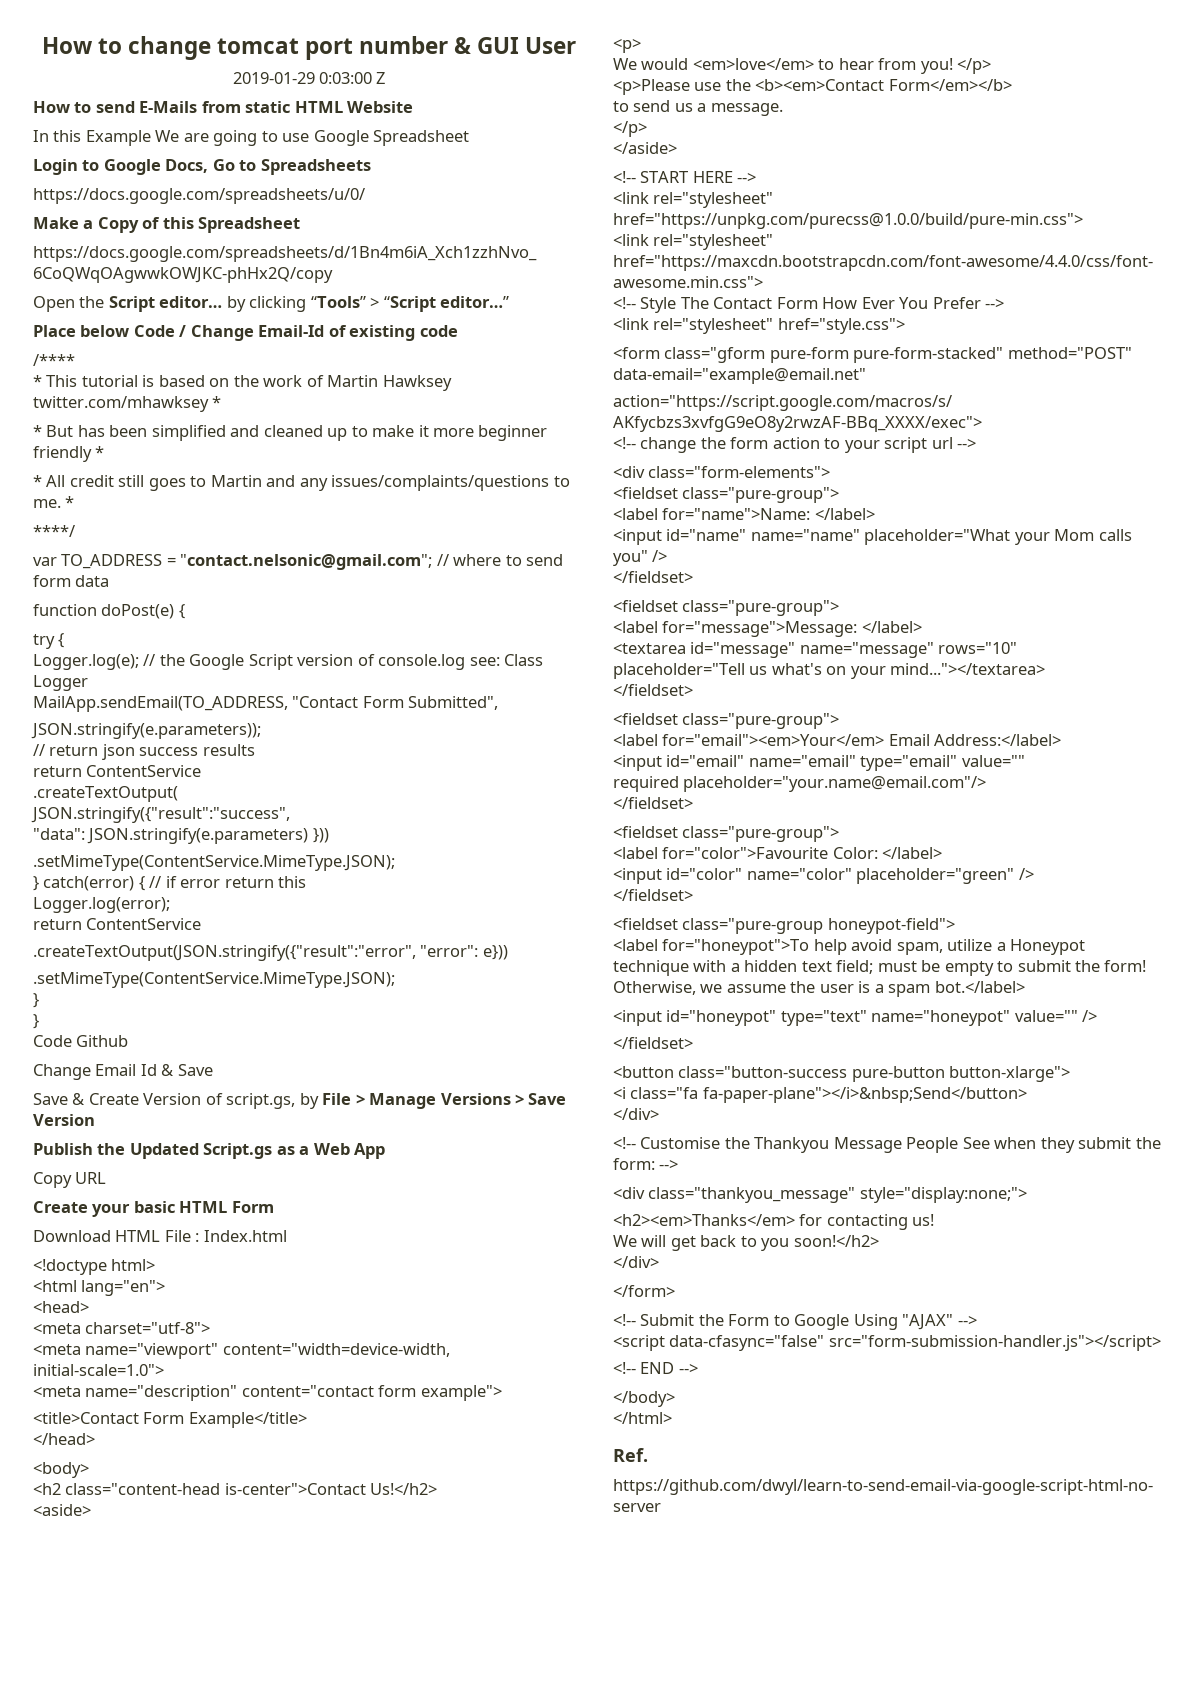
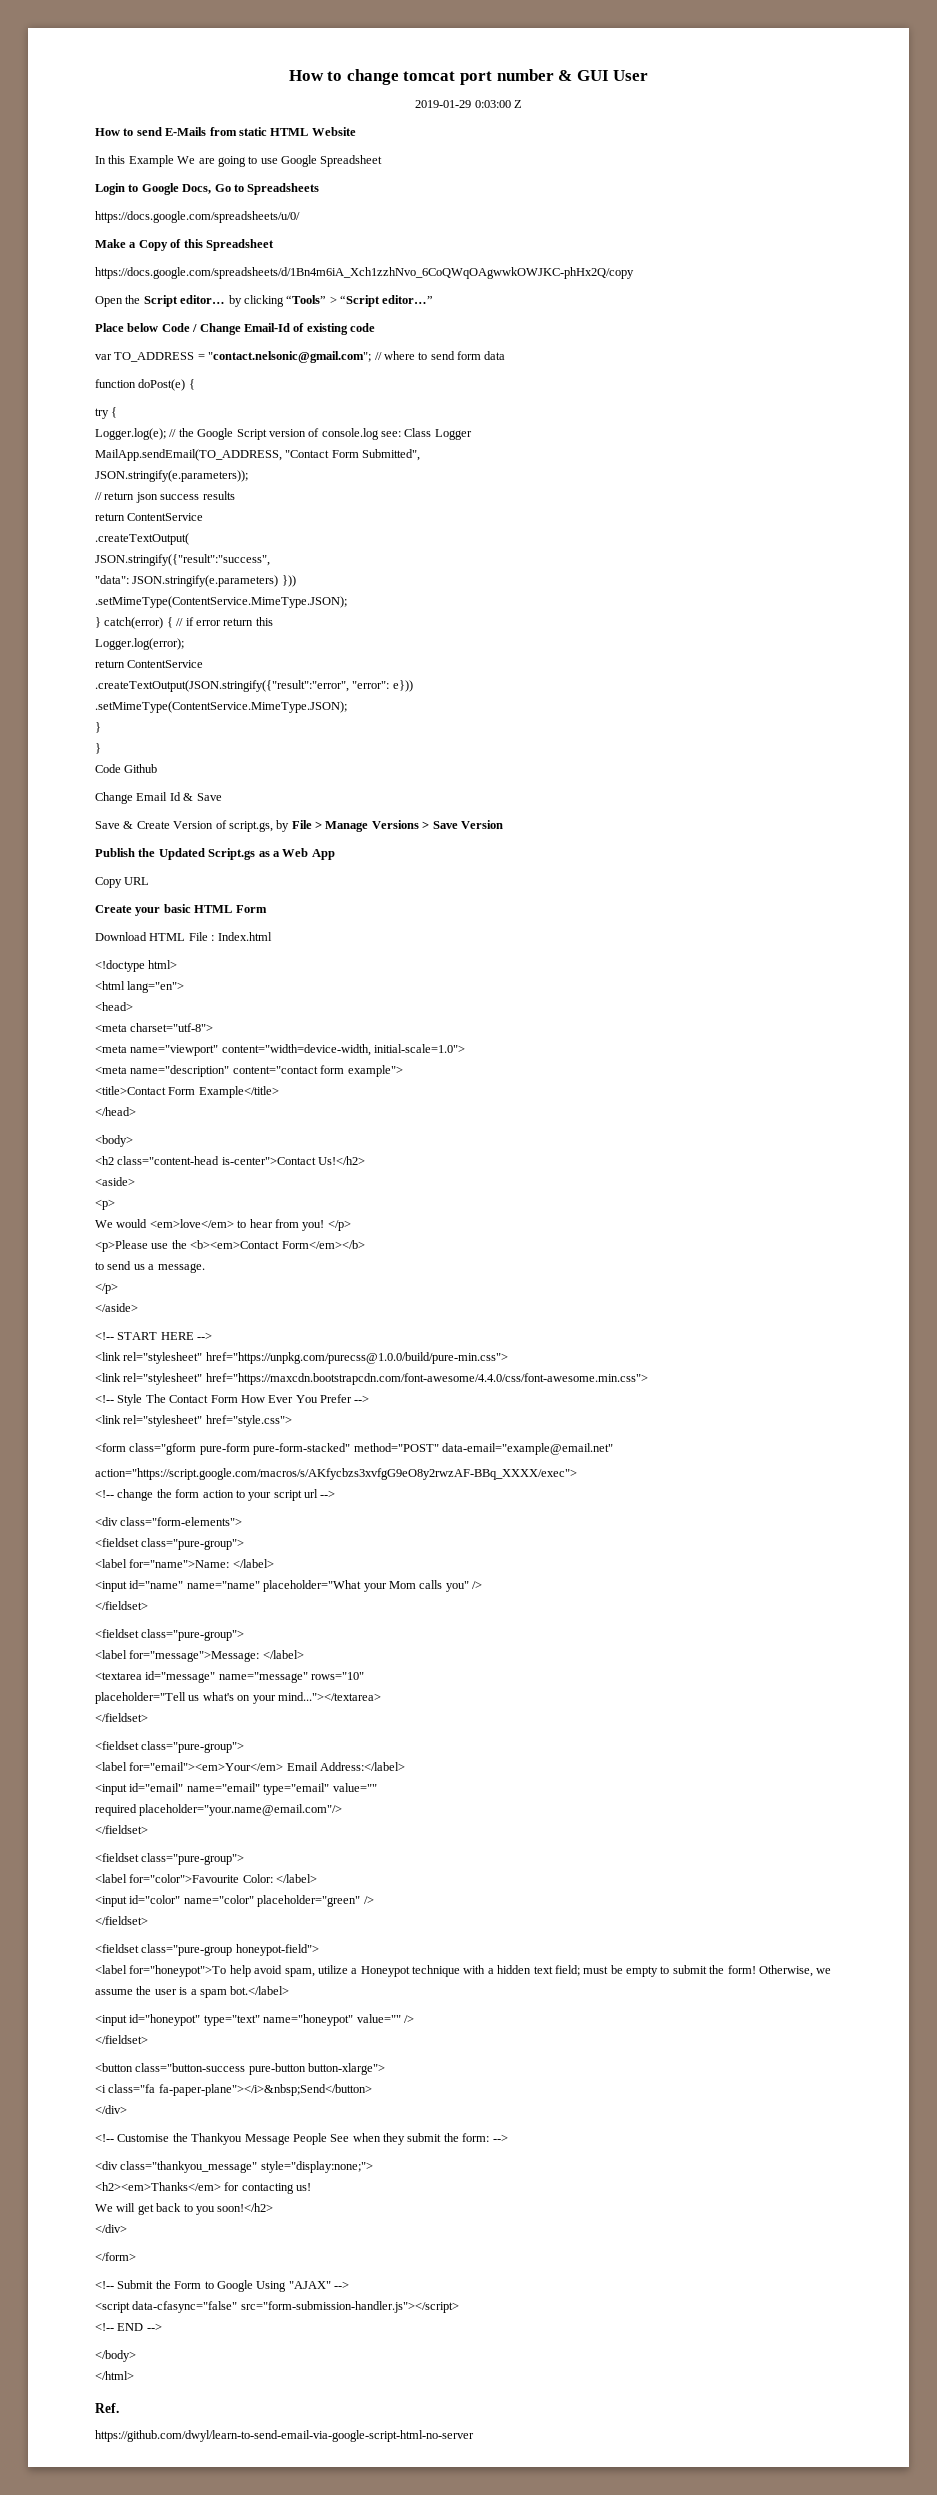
[33,354,75,366] [33,375,452,391] [33,396,222,412] [33,425,548,441] [33,446,105,462] [33,475,570,491] [33,496,75,508] [33,525,75,537] // /**** // * This tutorial is based on the work of Martin Hawksey twitter.com/mhawksey * // * But has been simplified and cleaned up to make it more beginner friendly * // * All credit still goes to Martin and any issues/complaints/questions to me. * // ****/ -> (375, 327) none

